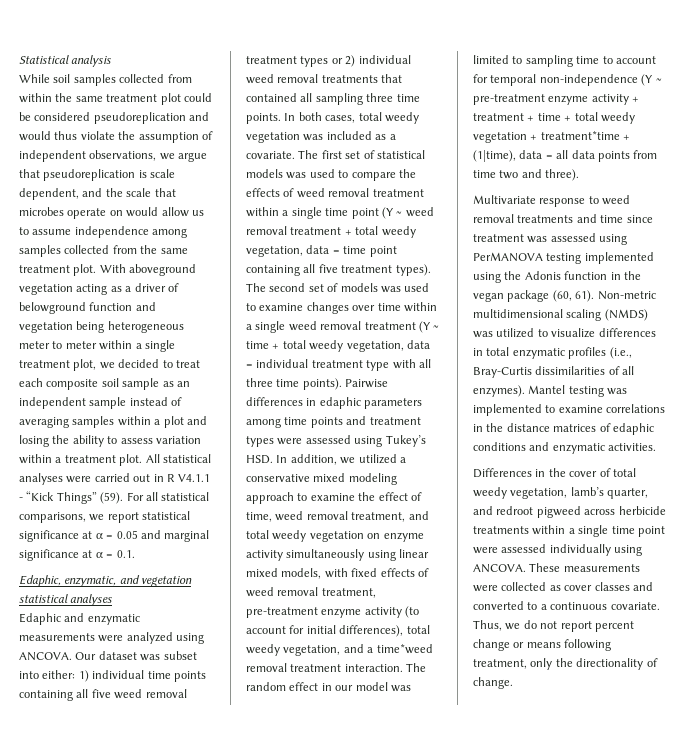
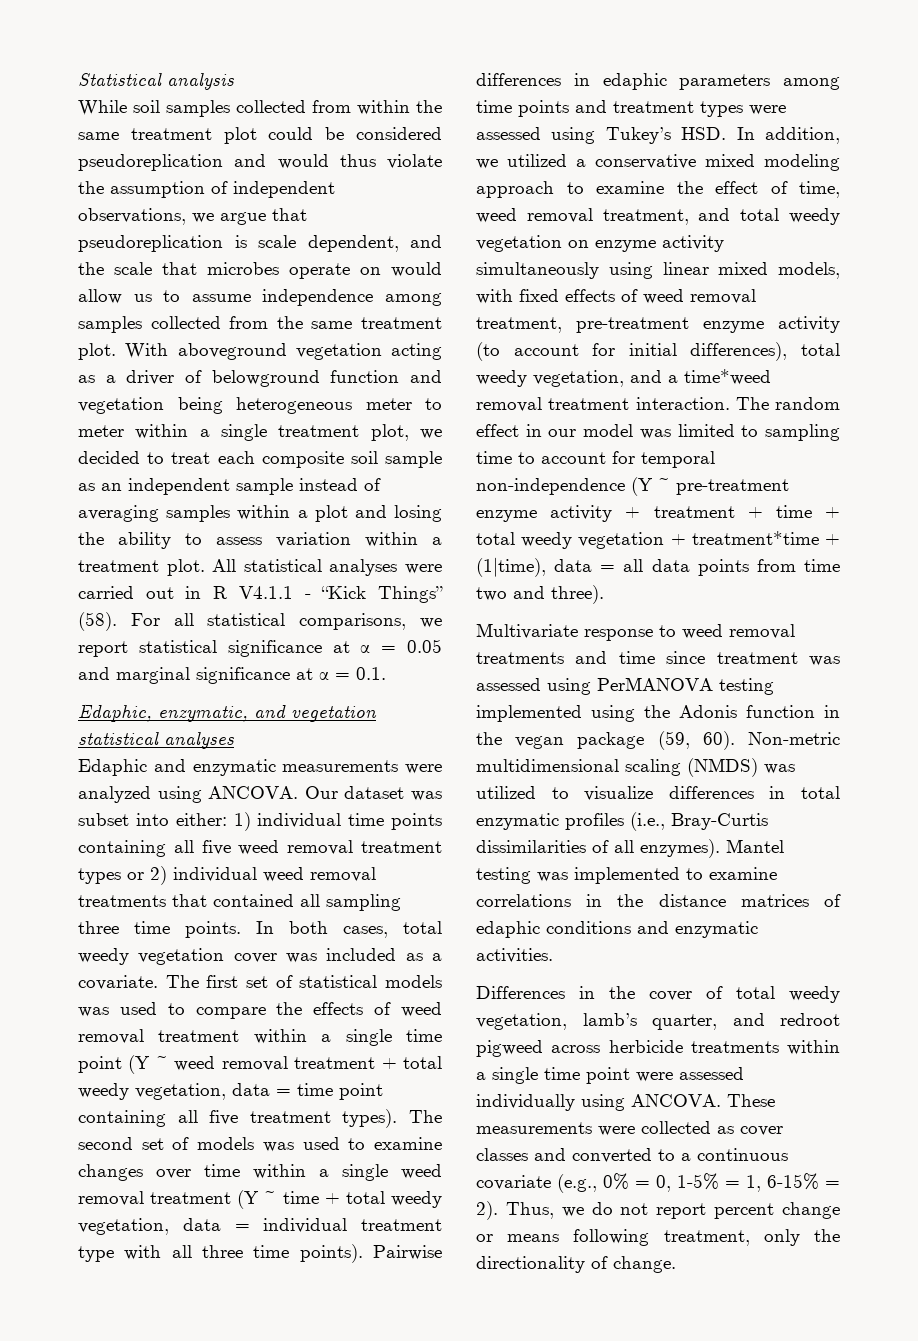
[100,492,124,504] (59). -> [78,612,117,631] (58).
(300, 137) none -> [233,953,277,963] cover
[552,290,595,302] (60, 61). -> [657,731,735,750] (59, 60).
[610,602,660,610] covariate. -> [476,1173,840,1193] [476,1201,498,1220] covariate (e.g., 0% = 0, 1-5% = 1, 6-15% = 2).

